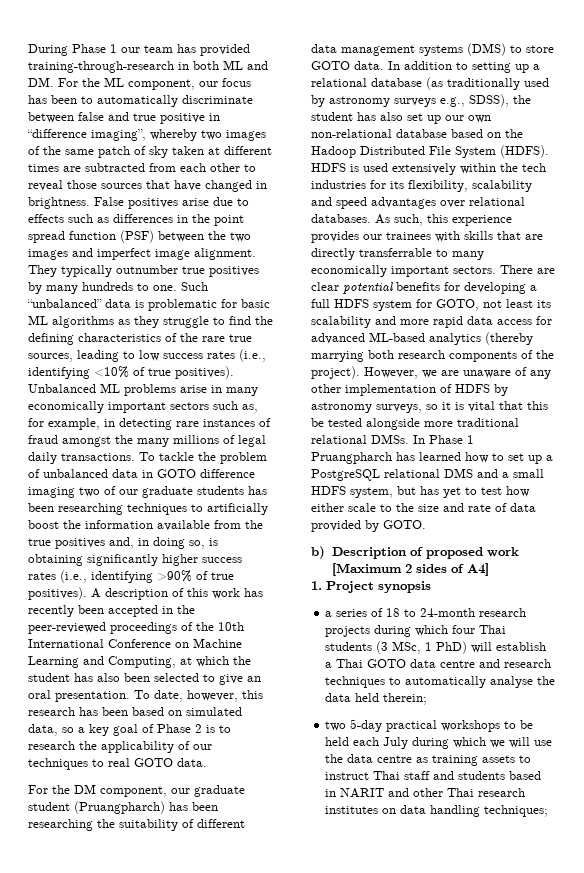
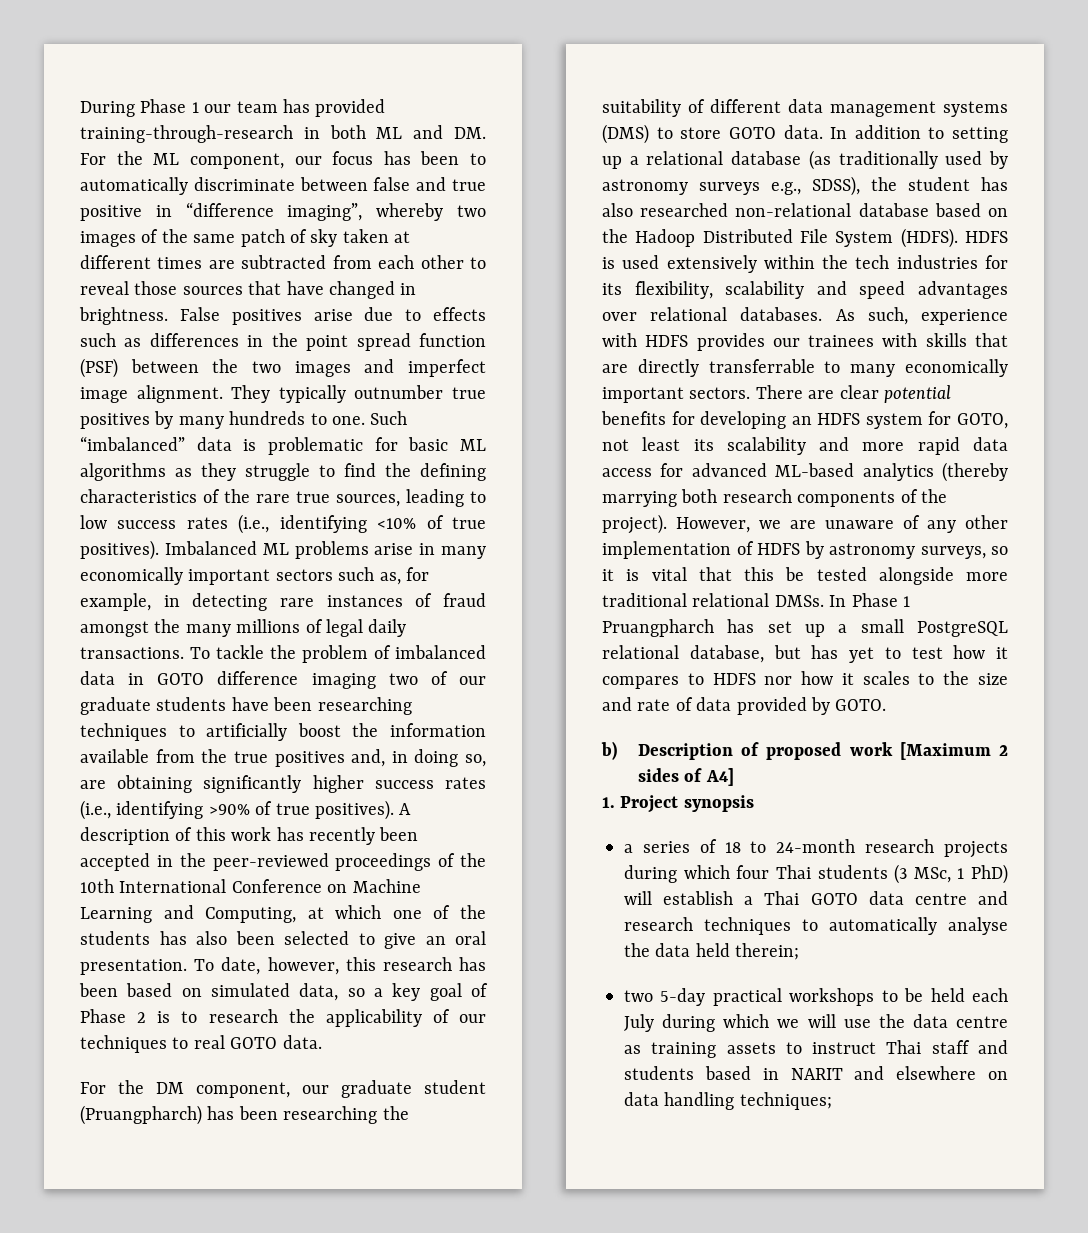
[27,299,102,308] “unbalanced” -> [80,436,185,451] “imbalanced”
[28,384,96,393] Unbalanced -> [164,541,257,555] Imbalanced
[43,469,108,478] unbalanced -> [395,645,486,659] imbalanced
[248,486,267,495] has -> [231,697,269,711] have
[209,538,218,546] is -> [80,780,106,789] are
[233,656,251,665] [28,673,70,682] the student -> [392,905,486,919] [80,931,150,945] one of the students
[407,113,491,124] set up our own -> [640,203,729,217] researched
[427,214,512,226] this experience -> [921,309,1008,325] [602,333,689,347] experience with HDFS
[530,285,537,291] [311,299,330,308] a full -> [791,416,812,425] an
[419,452,504,463] learned how to -> (755, 626) none
(553, 458) none -> [860,619,904,633] small
[444,468,544,478] [311,486,393,498] DMS and a small HDFS system, -> [689,645,764,663] database,
[311,503,376,512] either scale -> [996,647,1008,659] [602,671,910,689] it compares to HDFS nor how it scales
[413,788,526,797] [325,806,379,814] other Thai research institutes -> [896,1066,977,1080] elsewhere

